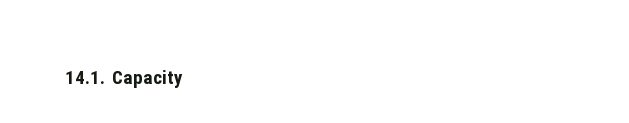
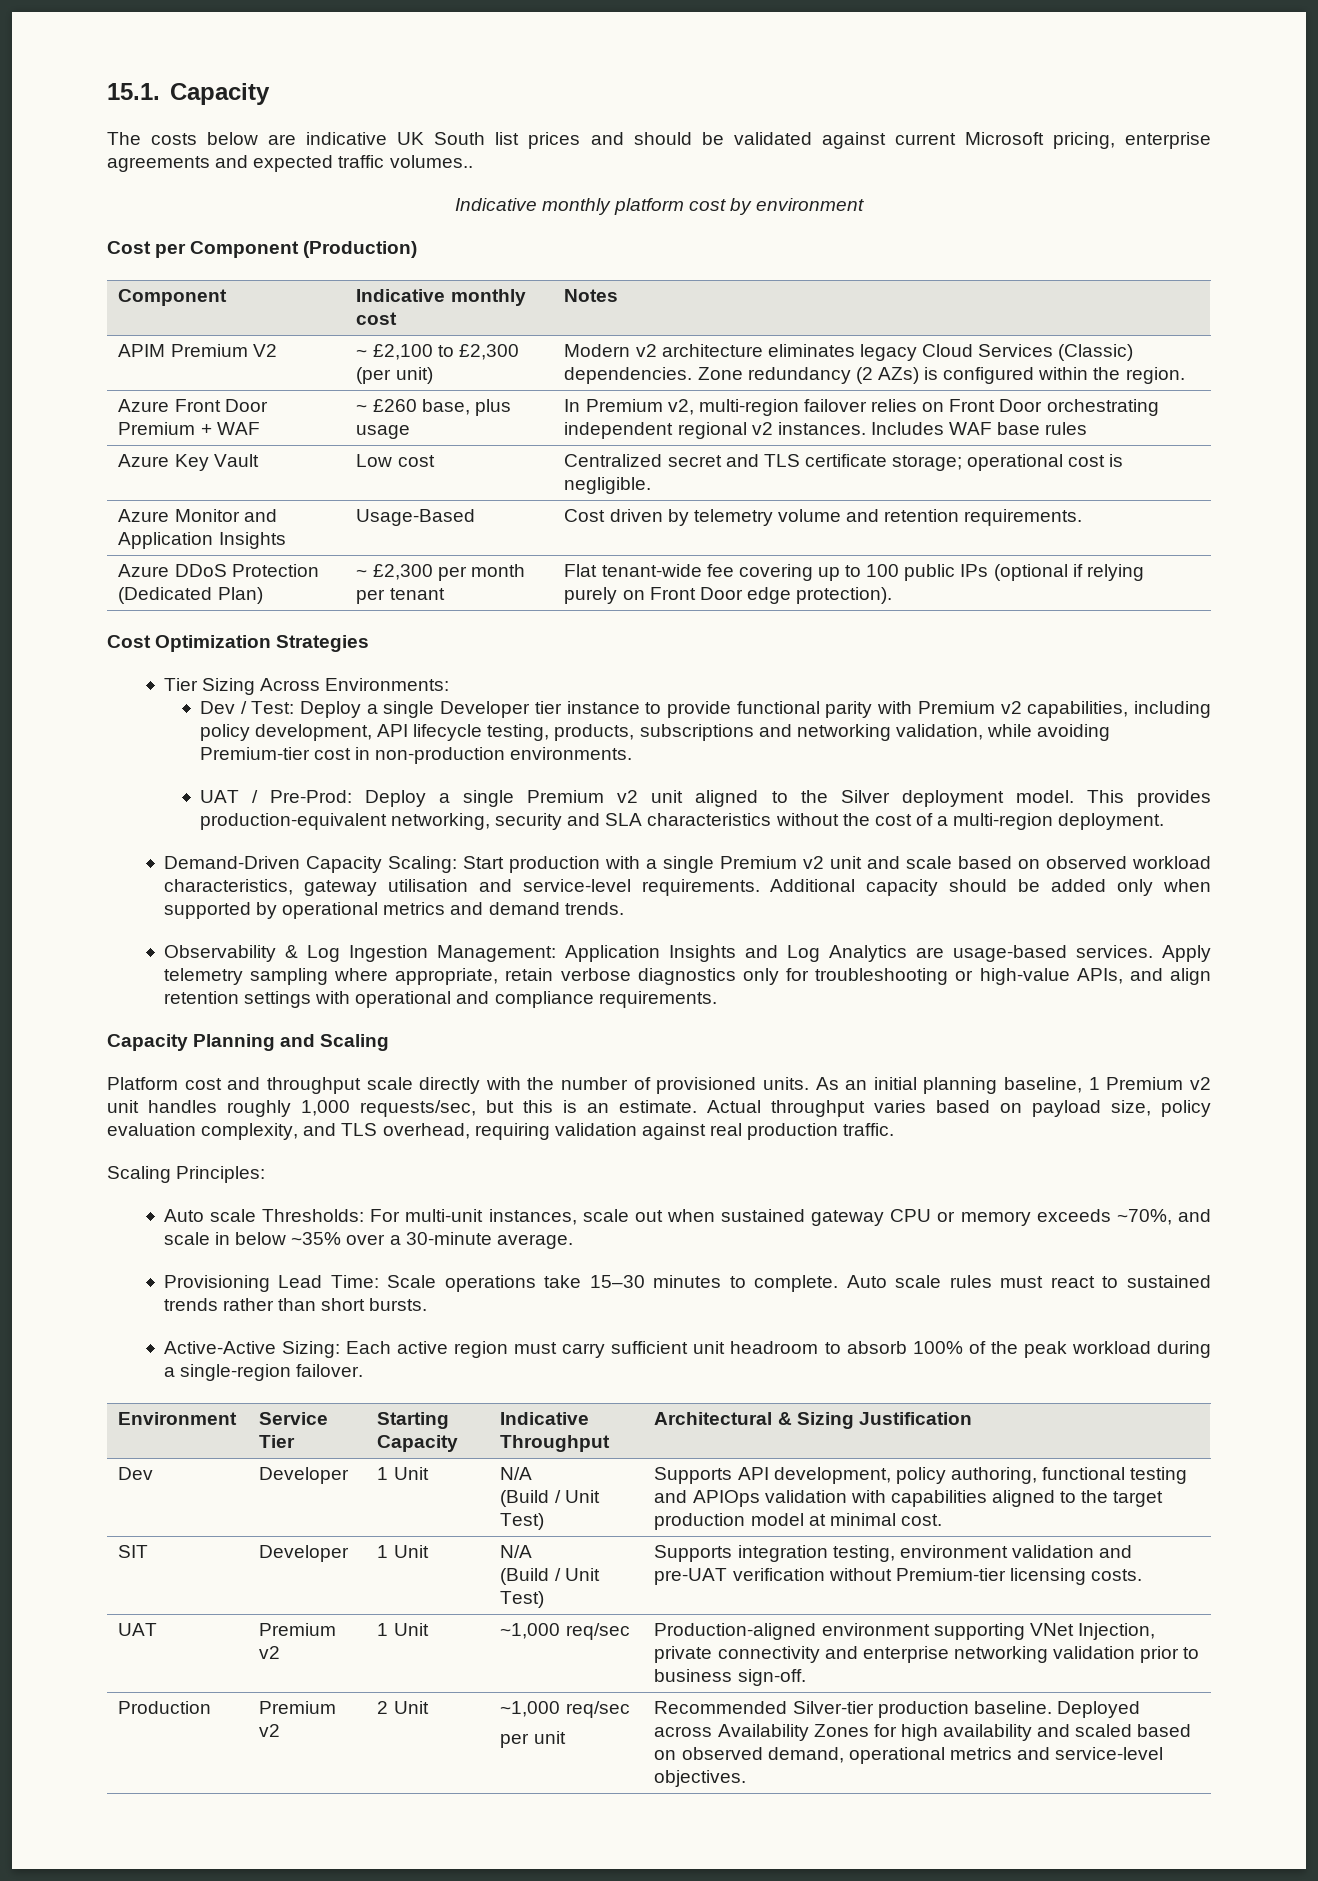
[65,70,183,88] 14.1. Capacity -> [107,83,270,105] [107,132,1211,149] [107,155,473,172] [454,198,865,215] [107,241,418,258] [118,289,228,306] [356,289,526,306] [356,312,398,325] [564,289,619,302] [118,344,277,357] [356,344,519,360] [356,367,433,384] [564,344,1134,361] [564,367,1185,384] [118,399,268,412] [118,422,260,435] [356,399,511,416] [356,425,411,439] [564,399,1159,416] [564,422,1088,439] [118,454,259,471] [356,454,435,467] [564,454,1124,471] [564,477,652,494] [118,509,277,522] [118,532,286,549] [356,509,476,526] [564,509,1083,526] [118,564,319,577] [118,587,263,604] [356,564,525,581] [356,588,445,604] [564,564,1144,581] [564,587,893,604] [107,635,370,652] [163,678,450,695] [199,701,1211,718] [199,724,1111,741] [199,747,633,764] [199,790,1211,807] [199,813,1165,830] [163,856,1212,873] [163,879,1212,896] [163,902,624,919] [163,945,1211,962] [163,968,1211,985] [163,991,717,1008] [107,1034,390,1051] [107,1077,1212,1094] [107,1100,1211,1117] [107,1123,895,1140] [107,1166,266,1183] [163,1209,1212,1226] [163,1232,573,1249] [163,1275,1211,1292] [163,1298,428,1311] [163,1341,1211,1358] [163,1364,364,1381] [118,1412,238,1425] [259,1412,329,1425] [259,1435,296,1448] [377,1412,450,1429] [377,1435,459,1452] [500,1412,590,1425] [500,1435,611,1452] [654,1412,972,1429] [118,1467,154,1480] [259,1467,350,1484] [377,1467,429,1480] [500,1467,533,1480] [500,1490,600,1507] [500,1513,545,1530] [654,1467,1188,1484] [654,1490,1164,1507] [654,1513,942,1530] [118,1545,149,1558] [259,1545,350,1562] [377,1545,429,1558] [500,1545,533,1558] [500,1568,600,1585] [500,1591,545,1608] [654,1545,1133,1562] [654,1568,1143,1585] [118,1623,158,1636] [259,1623,337,1636] [259,1646,281,1659] [377,1623,429,1636] [500,1623,630,1640] [654,1623,1155,1640] [654,1646,1200,1663] [654,1669,806,1686] [118,1701,212,1714] [259,1701,337,1714] [259,1724,281,1737] [377,1701,429,1714] [500,1701,630,1718] [500,1731,566,1748] [654,1701,1140,1718] [654,1724,1192,1741] [654,1747,1164,1764] [654,1770,747,1787] 15.1. Capacity // The costs below are indicative UK South list prices and should be validated against current Microsoft pricing, enterprise agreements and expected traffic volumes.. // Indicative monthly platform cost by environment // Cost per Component (Production) // Component | Indicative monthly cost | Notes // APIM Premium V2 | ~ £2,100 to £2,300 (per unit) | Modern v2 architecture eliminates legacy Cloud Services (Classic) dependencies. Zone redundancy (2 AZs) is configured within the region. // Azure Front Door Premium + WAF | ~ £260 base, plus usage | In Premium v2, multi-region failover relies on Front Door orchestrating independent regional v2 instances. Includes WAF base rules // Azure Key Vault | Low cost | Centralized secret and TLS certificate storage; operational cost is negligible. // Azure Monitor and Application Insights | Usage-Based | Cost driven by telemetry volume and retention requirements. // Azure DDoS Protection (Dedicated Plan) | ~ £2,300 per month per tenant | Flat tenant-wide fee covering up to 100 public IPs (optional if relying purely on Front Door edge protection). // Cost Optimization Strategies // Tier Sizing Across Environments: // Dev / Test: Deploy a single Developer tier instance to provide functional parity with Premium v2 capabilities, including policy development, API lifecycle testing, products, subscriptions and networking validation, while avoiding Premium-tier cost in non-production environments. // UAT / Pre-Prod: Deploy a single Premium v2 unit aligned to the Silver deployment model. This provides production-equivalent networking, security and SLA characteristics without the cost of a multi-region deployment. // Demand-Driven Capacity Scaling: Start production with a single Premium v2 unit and scale based on observed workload characteristics, gateway utilisation and service-level requirements. Additional capacity should be added only when supported by operational metrics and demand trends. // Observability & Log Ingestion Management: Application Insights and Log Analytics are usage-based services. Apply telemetry sampling where appropriate, retain verbose diagnostics only for troubleshooting or high-value APIs, and align retention settings with operational and compliance requirements. // Capacity Planning and Scaling // Platform cost and throughput scale directly with the number of provisioned units. As an initial planning baseline, 1 Premium v2 unit handles roughly 1,000 requests/sec, but this is an estimate. Actual throughput varies based on payload size, policy evaluation complexity, and TLS overhead, requiring validation against real production traffic. // Scaling Principles: // Auto scale Thresholds: For multi-unit instances, scale out when sustained gateway CPU or memory exceeds ~70%, and scale in below ~35% over a 30-minute average. // Provisioning Lead Time: Scale operations take 15–30 minutes to complete. Auto scale rules must react to sustained trends rather than short bursts. // Active-Active Sizing: Each active region must carry sufficient unit headroom to absorb 100% of the peak workload during a single-region failover. // Environment | Service Tier | Starting Capacity | Indicative Throughput | Architectural & Sizing Justification // Dev | Developer | 1 Unit | N/A // (Build / Unit Test) | Supports API development, policy authoring, functional testing and APIOps validation with capabilities aligned to the target production model at minimal cost. // SIT | Developer | 1 Unit | N/A // (Build / Unit Test) | Supports integration testing, environment validation and pre-UAT verification without Premium-tier licensing costs. // UAT | Premium v2 | 1 Unit | ~1,000 req/sec | Production-aligned environment supporting VNet Injection, private connectivity and enterprise networking validation prior to business sign-off. // Production | Premium v2 | 2 Unit | ~1,000 req/sec // per unit | Recommended Silver-tier production baseline. Deployed across Availability Zones for high availability and scaled based on observed demand, operational metrics and service-level objectives.

